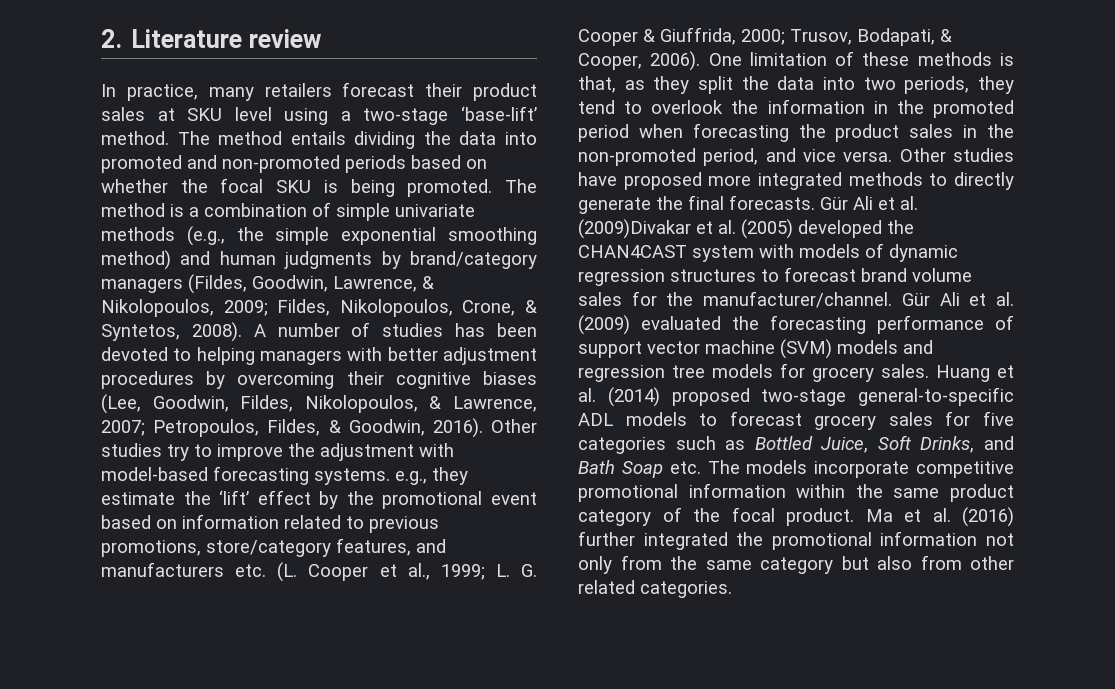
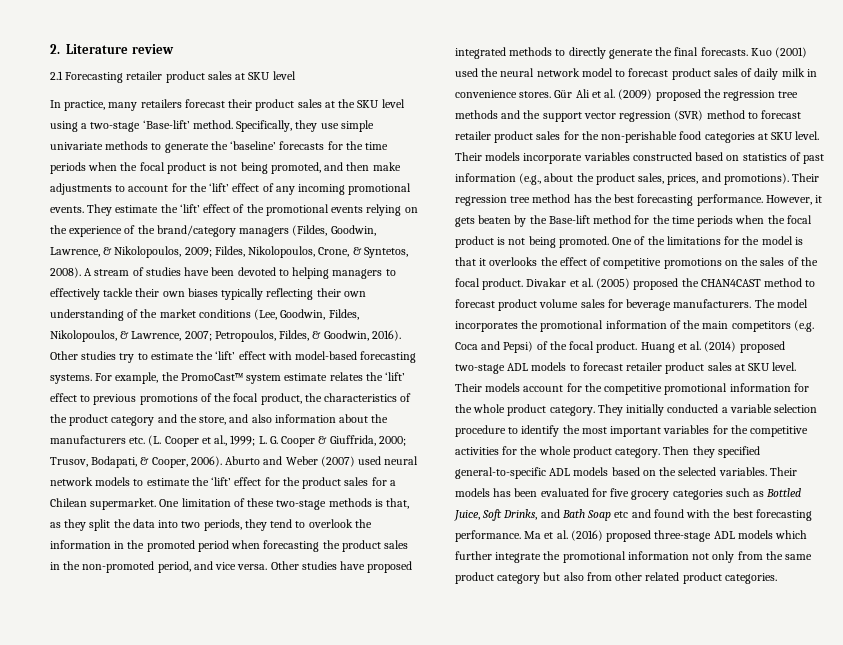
(321, 38) none -> [50,71,296,83] // 2.1 Forecasting retailer product sales at SKU level
(175, 114) none -> [338,99,356,108] the
[461,106,537,121] [101,131,537,149] [101,155,487,173] [101,178,537,197] [101,202,475,221] [101,226,537,246] [101,250,401,270] ‘base-lift’ method. The method entails dividing the data into promoted and non-promoted periods based on whether the focal SKU is being promoted. The method is a combination of simple univariate methods (e.g., the simple exponential smoothing method) and human judgments by -> [142,120,374,132] [50,141,389,153] [50,162,401,174] [50,183,412,195] [50,204,418,216] [50,225,155,237] ‘Base-lift’ method. Specifically, they use simple univariate methods to generate the ‘baseline’ forecasts for the time periods when the focal product is not being promoted, and then make adjustments to account for the ‘lift’ effect of any incoming promotional events. They estimate the ‘lift’ effect of the promotional events relying on the experience of the
[277,323,340,337] number -> [94,269,130,276] stream
[455,323,486,337] has -> [184,267,210,276] have
[347,347,537,365] [101,371,537,389] with better adjustment procedures by overcoming their cognitive biases -> [385,269,396,276] [50,288,366,300] [50,309,251,321] to effectively tackle their own biases typically reflecting their own understanding of the market conditions
[217,443,454,461] [101,466,468,485] [101,490,537,509] [101,514,439,533] [101,538,446,557] improve the adjustment with model-based forecasting systems. e.g., they estimate the ‘lift’ effect by the promotional event based on information related to previous promotions, store/category features, and -> [150,351,417,363] [50,372,406,384] [50,393,412,405] [50,414,389,426] estimate the ‘lift’ effect with model-based forecasting systems. For example, the PromoCast™ system estimate relates the ‘lift’ effect to previous promotions of the focal product, the characteristics of the product category and the store, and also information about the
(701, 61) none -> [225,456,419,467] [50,477,396,489] [50,498,157,510] Aburto and Weber (2007) used neural network models to estimate the ‘lift’ effect for the product sales for a Chilean supermarket.
(910, 59) none -> [276,500,327,510] two-stage
[708,175,752,186] more -> (413, 567) none
[820,196,918,210] [578,219,914,239] [578,243,958,262] [578,267,972,286] [578,291,893,308] Gür Ali et al. (2009)Divakar et al. (2005) developed the CHAN4CAST system with models of dynamic regression structures to forecast brand volume sales for the manufacturer/channel. -> [750,47,808,58] [455,68,817,80] [455,90,552,98] Kuo (2001) used the neural network model to forecast product sales of daily milk in convenience stores.
[641,315,1014,334] [578,339,933,359] [578,363,929,382] evaluated the forecasting performance of support vector machine (SVM) models and regression tree models for grocery sales. -> [655,89,799,101] [455,110,802,122] [455,131,820,143] [455,152,825,164] [455,173,820,185] [455,194,823,206] [455,215,812,227] [455,236,803,248] [455,257,818,269] [455,278,816,290] [455,299,808,311] [455,320,814,332] [455,341,638,353] proposed the regression tree methods and the support vector regression (SVR) method to forecast retailer product sales for the non-perishable food categories at SKU level. Their models incorporate variables constructed based on statistics of past information (e.g., about the product sales, prices, and promotions). Their regression tree method has the best forecasting performance. However, it gets beaten by the Base-lift method for the time periods when the focal product is not being promoted. One of the limitations for the model is that it overlooks the effect of competitive promotions on the sales of the focal product. Divakar et al. (2005) proposed the CHAN4CAST method to forecast product volume sales for beverage manufacturers. The model incorporates the promotional information of the main competitors (e.g. Coca and Pepsi) of the focal product.
[858,387,1014,406] general-to-specific -> (505, 369) none
[814,412,933,430] grocery sales -> [626,362,797,374] [455,383,809,395] [455,404,818,416] [455,425,809,437] [455,446,760,458] [455,467,797,479] [455,488,589,497] retailer product sales at SKU level. Their models account for the competitive promotional information for the whole product category. They initially conducted a variable selection procedure to identify the most important variables for the competitive activities for the whole product category. Then they specified general-to-specific ADL models based on the selected variables. Their models has been evaluated
(1014, 418) none -> [631,490,670,500] grocery
[669,460,1014,478] [578,483,1014,502] [578,507,1014,527] [578,531,728,550] etc. The models incorporate competitive promotional information within the same product category of the focal product. Ma et al. (2016) further integrated -> [614,509,812,521] [455,530,808,542] [455,551,542,563] etc and found with the best forecasting performance. Ma et al. (2016) proposed three-stage ADL models which further integrate
(752, 565) none -> [455,572,494,584] product
(635, 587) none -> [682,572,722,584] product

